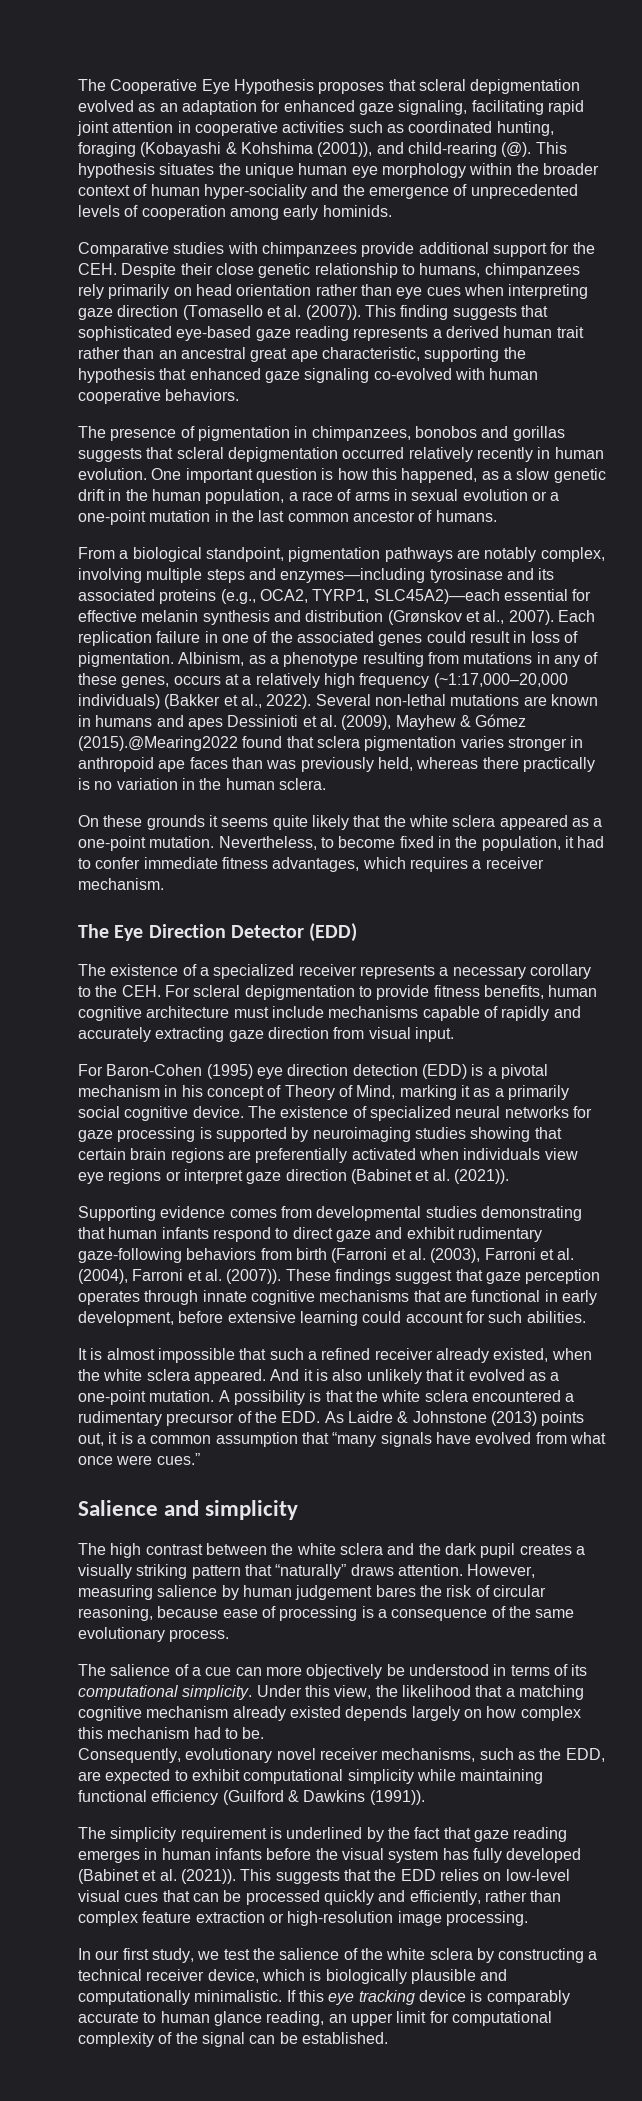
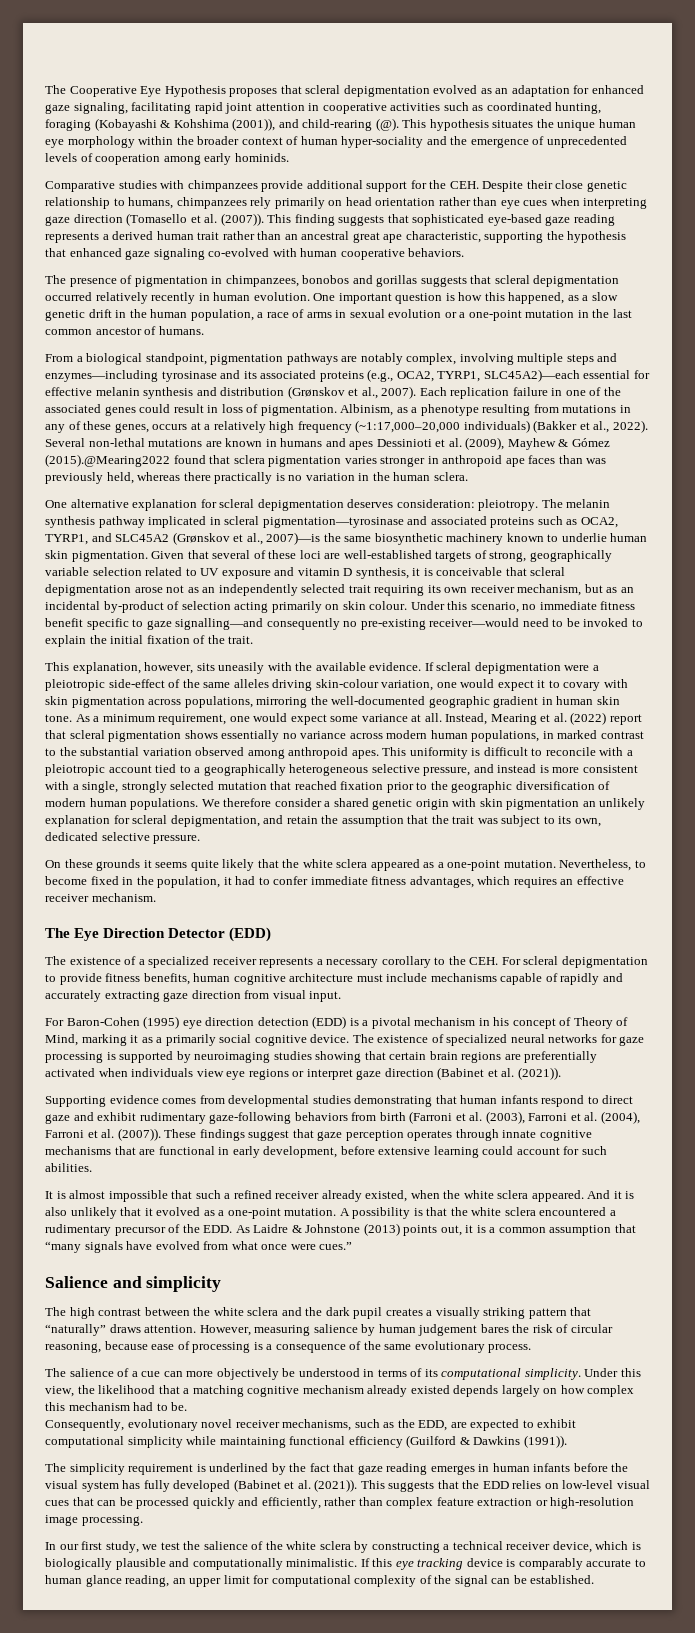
(326, 784) none -> [45,499,611,511] [45,516,618,528] [45,532,648,545] [45,550,612,562] [45,567,566,579] [45,584,634,596] [45,601,636,613] [45,618,643,630] [45,635,254,647] [45,662,599,674] [45,679,628,691] [45,696,620,708] [45,712,642,725] [45,730,644,742] [45,747,633,759] [45,764,638,776] [45,781,611,793] [45,798,646,810] [45,815,601,827] [45,832,201,844] // One alternative explanation for scleral depigmentation deserves consideration: pleiotropy. The melanin synthesis pathway implicated in scleral pigmentation—tyrosinase and associated proteins such as OCA2, TYRP1, and SLC45A2 (Grønskov et al., 2007)—is the same biosynthetic machinery known to underlie human skin pigmentation. Given that several of these loci are well-established targets of strong, geographically variable selection related to UV exposure and vitamin D synthesis, it is conceivable that scleral depigmentation arose not as an independently selected trait requiring its own receiver mechanism, but as an incidental by-product of selection acting primarily on skin colour. Under this scenario, no immediate fitness benefit specific to gaze signalling—and consequently no pre-existing receiver—would need to be invoked to explain the initial fixation of the trait. // This explanation, however, sits uneasily with the available evidence. If scleral depigmentation were a pleiotropic side-effect of the same alleles driving skin-colour variation, one would expect it to covary with skin pigmentation across populations, mirroring the well-documented geographic gradient in human skin tone. As a minimum requirement, one would expect some variance at all. Instead, Mearing et al. (2022) report that scleral pigmentation shows essentially no variance across modern human populations, in marked contrast to the substantial variation observed among anthropoid apes. This uniformity is difficult to reconcile with a pleiotropic account tied to a geographically heterogeneous selective pressure, and instead is more consistent with a single, strongly selected mutation that reached fixation prior to the geographic diversification of modern human populations. We therefore consider a shared genetic origin with skin pigmentation an unlikely explanation for scleral depigmentation, and retain the assumption that the trait was subject to its own, dedicated selective pressure.
[472,860,482,869] a -> [560,876,624,885] an effective

